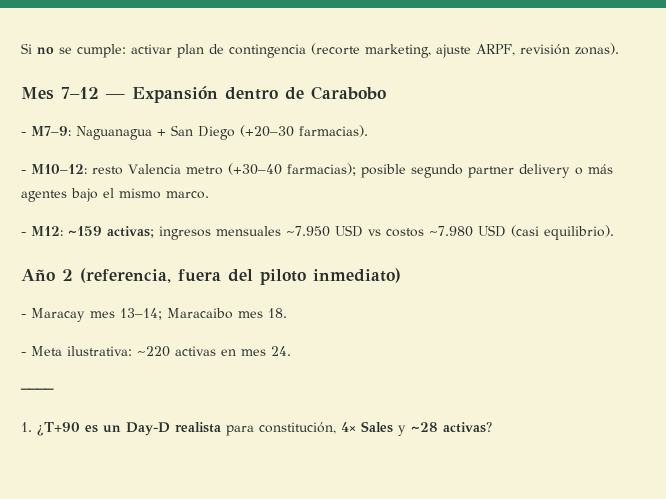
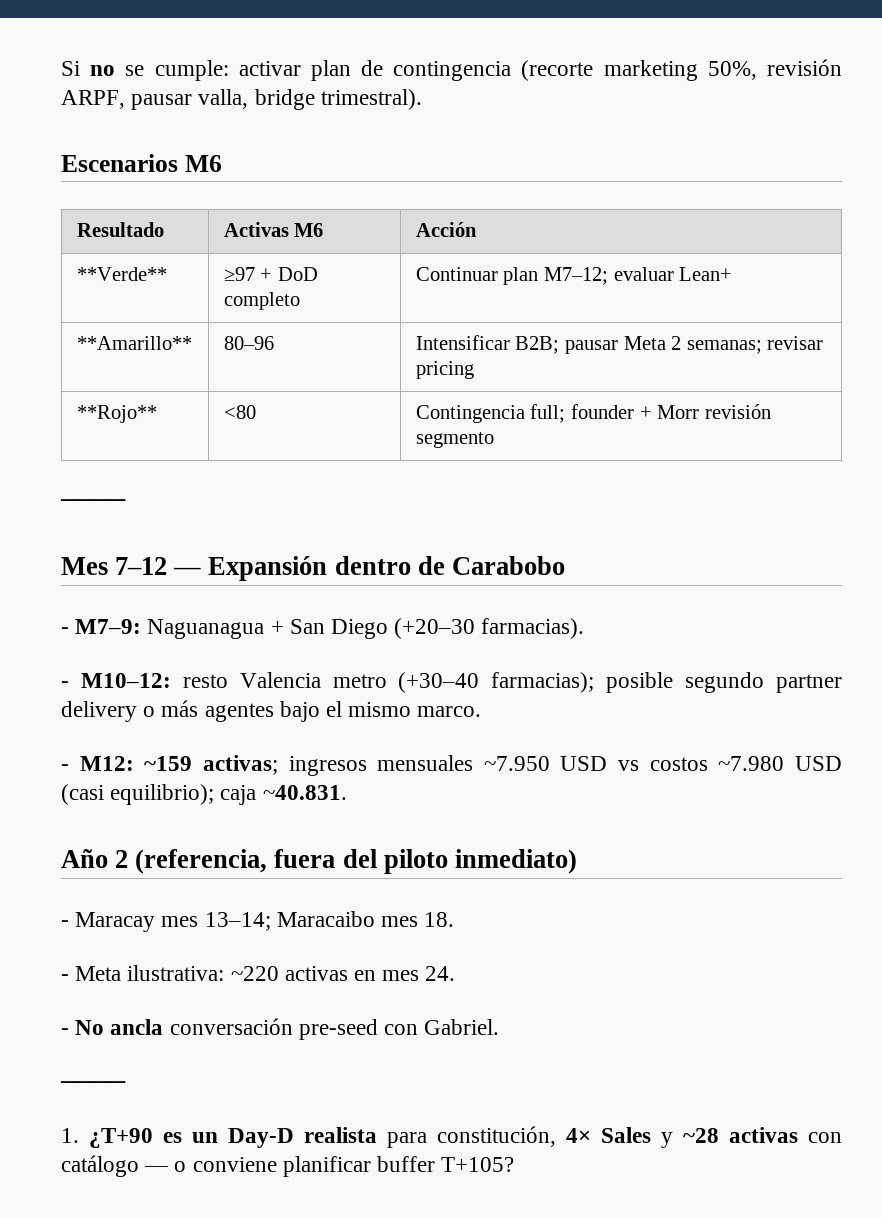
[365,43,619,58] marketing, ajuste ARPF, revisión zonas). -> [603,59,842,81] [61,89,422,110] [61,154,222,172] [76,222,164,237] [223,222,324,237] [415,222,477,237] [76,267,167,281] [223,267,318,281] [223,292,300,310] [415,267,733,285] [76,336,192,350] [223,336,274,350] [415,335,824,354] [415,361,474,379] [76,405,157,423] [223,405,256,419] [415,404,771,423] [415,432,494,448] [60,499,126,507] marketing 50%, revisión ARPF, pausar valla, bridge trimestral). // Escenarios M6 // Resultado | Activas M6 | Acción // **Verde** | ≥97 + DoD completo | Continuar plan M7–12; evaluar Lean+ // **Amarillo** | 80–96 | Intensificar B2B; pausar Meta 2 semanas; revisar pricing // **Rojo** | <80 | Contingencia full; founder + Morr revisión segmento // ────
[544,225,614,240] equilibrio). -> [110,784,347,805] equilibrio); caja ~40.831.
(291, 351) none -> [61,1018,500,1040] // - No ancla conversación pre-seed con Gabriel.
[443,422,492,433] activas? -> [729,1127,842,1143] [61,1155,515,1177] activas con catálogo — o conviene planificar buffer T+105?

